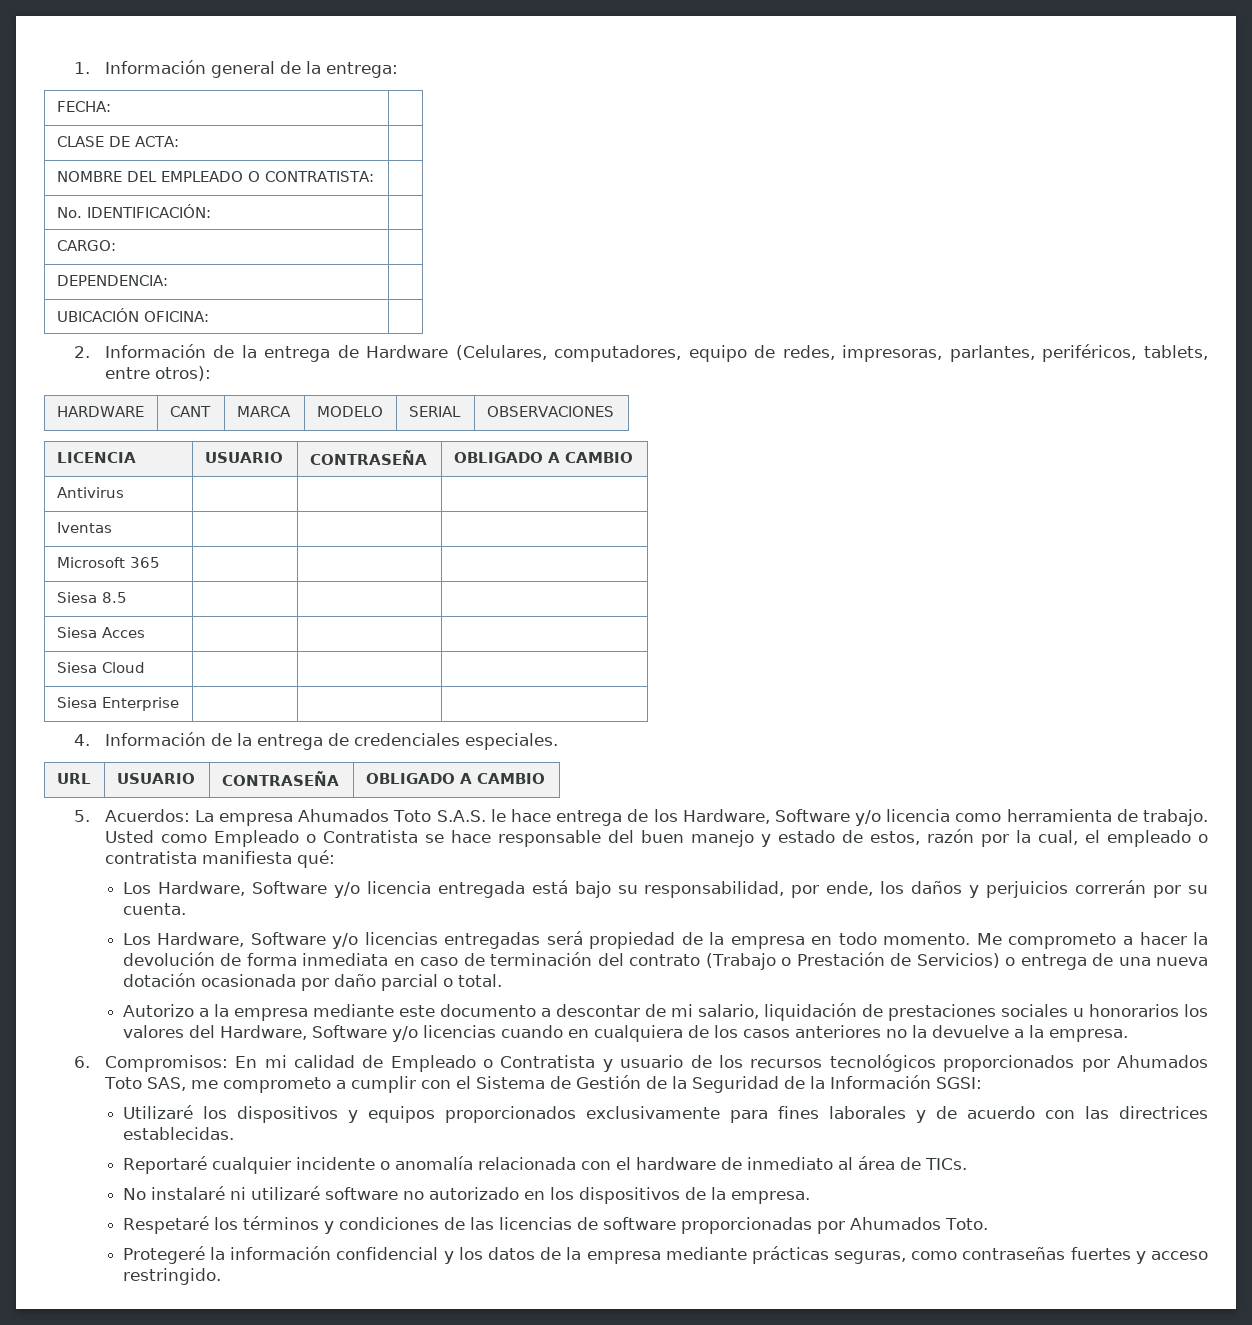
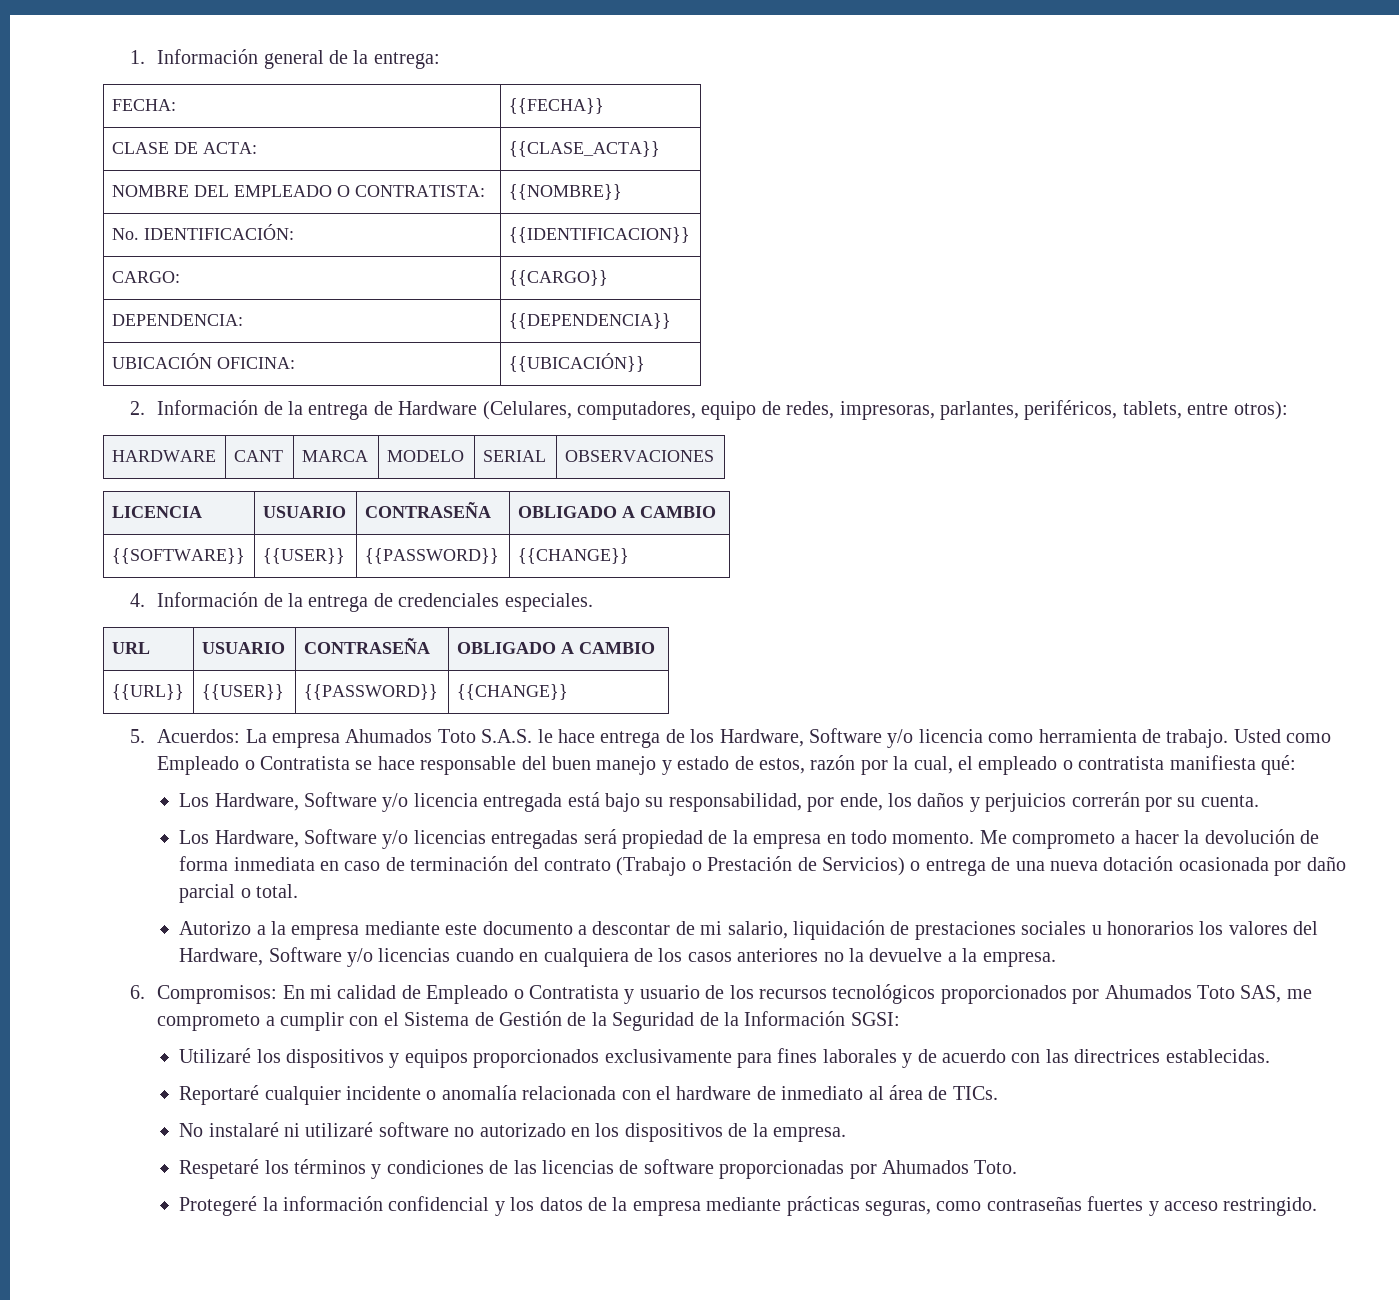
(111, 106) none -> [508,98,604,114] {{FECHA}}
(179, 141) none -> [508,141,660,157] {{CLASE_ACTA}}
(374, 176) none -> [508,184,622,200] {{NOMBRE}}
(211, 211) none -> [508,227,690,243] {{IDENTIFICACION}}
(116, 245) none -> [508,270,608,286] {{CARGO}}
(168, 280) none -> [508,313,671,329] {{DEPENDENCIA}}
(209, 316) none -> [508,353,645,372] {{UBICACIÓN}}
[56,487,124,498] [56,522,112,533] [56,557,160,568] [56,592,127,603] [56,627,145,638] [56,662,145,673] [56,697,179,711] Antivirus | | | // Iventas | | | // Microsoft 365 | | | // Siesa 8.5 | | | // Siesa Acces | | | // Siesa Cloud | | | // Siesa Enterprise | | | -> [111,548,245,564] [262,548,345,564] [364,548,499,564] [517,548,629,564] {{SOFTWARE}} | {{USER}} | {{PASSWORD}} | {{CHANGE}}
(545, 778) none -> [111,684,184,700] [201,684,284,700] [303,684,438,700] [456,684,568,700] // {{URL}} | {{USER}} | {{PASSWORD}} | {{CHANGE}}

